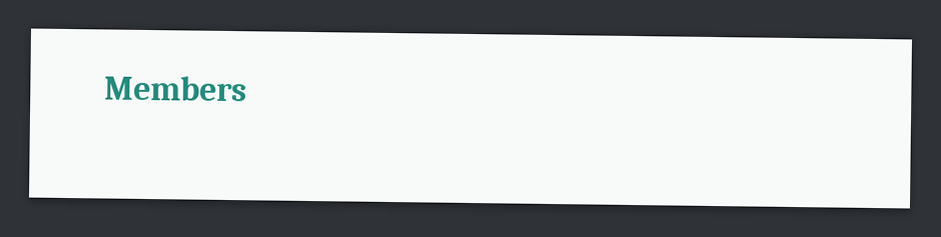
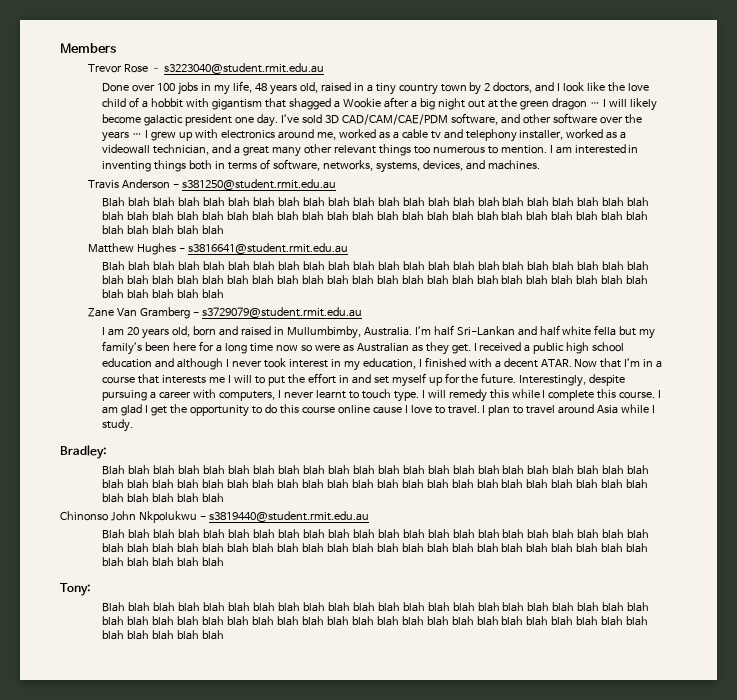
(247, 88) none -> [87,63,324,74] [101,81,650,95] [101,97,658,111] [101,113,642,127] [101,129,627,142] [101,144,639,157] [101,159,540,173] [87,179,336,190] [101,197,650,207] [101,211,649,221] [101,225,224,235] [87,243,348,255] [101,261,650,271] [101,275,649,285] [101,289,224,299] [87,307,362,319] [101,325,656,339] [101,341,625,355] [101,357,663,371] [101,373,626,387] [101,389,662,402] [101,404,656,417] [101,419,133,432] [60,445,107,459] [101,465,650,475] [101,479,649,489] [101,493,224,503] [60,511,369,523] [101,529,650,539] [101,543,649,553] [101,557,224,567] [60,583,91,596] [101,602,650,612] [101,616,649,626] [101,630,224,640] // Trevor Rose – s3223040@student.rmit.edu.au // Done over 100 jobs in my life, 48 years old, raised in a tiny country town by 2 doctors, and I look like the love child of a hobbit with gigantism that shagged a Wookie after a big night out at the green dragon … I will likely become galactic president one day. I’ve sold 3D CAD/CAM/CAE/PDM software, and other software over the years … I grew up with electronics around me, worked as a cable tv and telephony installer, worked as a videowall technician, and a great many other relevant things too numerous to mention. I am interested in inventing things both in terms of software, networks, systems, devices, and machines. // Travis Anderson - s381250@student.rmit.edu.au // Blah blah blah blah blah blah blah blah blah blah blah blah blah blah blah blah blah blah blah blah blah blah blah blah blah blah blah blah blah blah blah blah blah blah blah blah blah blah blah blah blah blah blah blah blah blah blah blah blah // Matthew Hughes - s3816641@student.rmit.edu.au // Blah blah blah blah blah blah blah blah blah blah blah blah blah blah blah blah blah blah blah blah blah blah blah blah blah blah blah blah blah blah blah blah blah blah blah blah blah blah blah blah blah blah blah blah blah blah blah blah blah // Zane Van Gramberg - s3729079@student.rmit.edu.au // I am 20 years old, born and raised in Mullumbimby, Australia. I’m half Sri-Lankan and half white fella but my family’s been here for a long time now so were as Australian as they get. I received a public high school education and although I never took interest in my education, I finished with a decent ATAR. Now that I’m in a course that interests me I will to put the effort in and set myself up for the future. Interestingly, despite pursuing a career with computers, I never learnt to touch type. I will remedy this while I complete this course. I am glad I get the opportunity to do this course online cause I love to travel. I plan to travel around Asia while I study. // Bradley: // Blah blah blah blah blah blah blah blah blah blah blah blah blah blah blah blah blah blah blah blah blah blah blah blah blah blah blah blah blah blah blah blah blah blah blah blah blah blah blah blah blah blah blah blah blah blah blah blah blah // Chinonso John Nkpolukwu - s3819440@student.rmit.edu.au // Blah blah blah blah blah blah blah blah blah blah blah blah blah blah blah blah blah blah blah blah blah blah blah blah blah blah blah blah blah blah blah blah blah blah blah blah blah blah blah blah blah blah blah blah blah blah blah blah blah // Tony: // Blah blah blah blah blah blah blah blah blah blah blah blah blah blah blah blah blah blah blah blah blah blah blah blah blah blah blah blah blah blah blah blah blah blah blah blah blah blah blah blah blah blah blah blah blah blah blah blah blah

